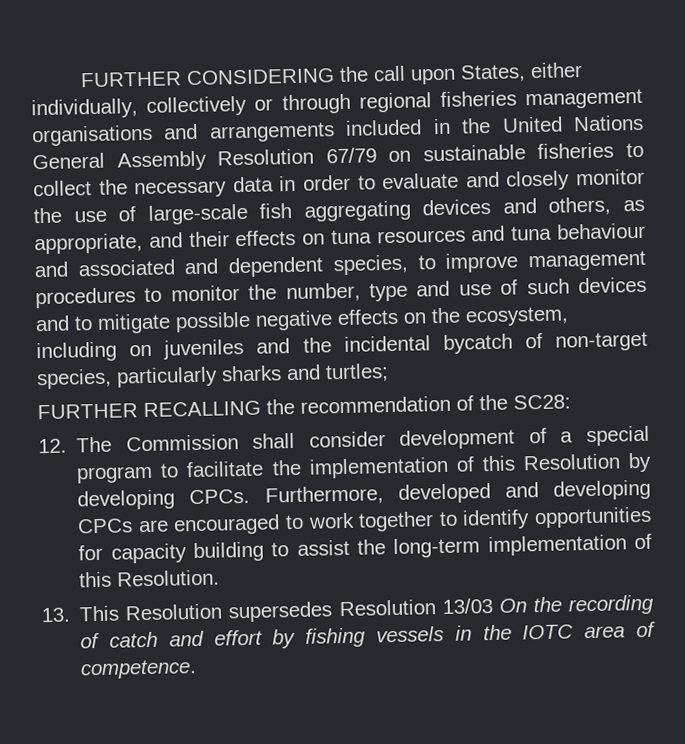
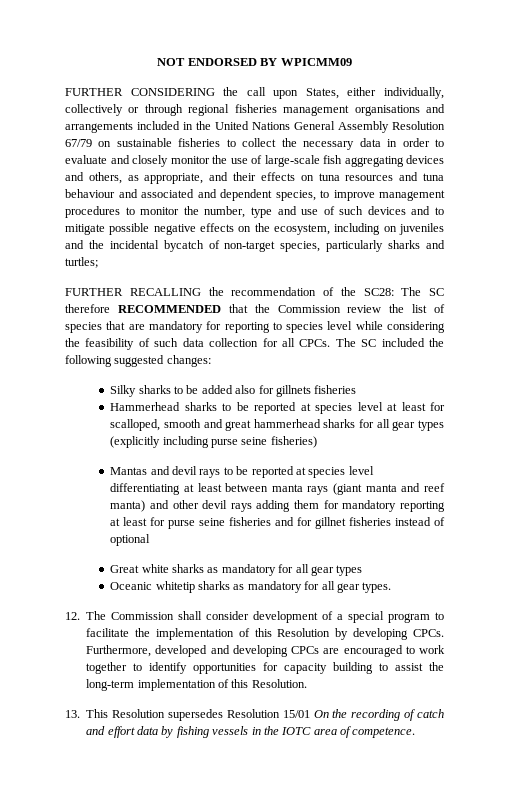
(80, 79) none -> [157,58,352,66] NOT ENDORSED BY WPICMM09 //
(571, 402) none -> [401,287,444,296] [65,304,445,313] [65,321,446,333] [65,338,445,350] [65,355,211,367] [110,385,357,397] [110,402,445,414] [110,419,444,431] [110,436,317,448] [110,466,374,478] [110,483,445,495] [110,500,445,512] [110,517,446,529] [110,534,151,546] [110,564,363,576] [110,581,392,593] The SC therefore RECOMMENDED that the Commission review the list of species that are mandatory for reporting to species level while considering the feasibility of such data collection for all CPCs. The SC included the following suggested changes: // Silky sharks to be added also for gillnets fisheries // Hammerhead sharks to be reported at species level at least for scalloped, smooth and great hammerhead sharks for all gear types (explicitly including purse seine fisheries) // Mantas and devil rays to be reported at species level differentiating at least between manta rays (giant manta and reef manta) and other devil rays adding them for mandatory reporting at least for purse seine fisheries and for gillnet fisheries instead of optional // Great white sharks as mandatory for all gear types // Oceanic whitetip sharks as mandatory for all gear types.
[441,598,493,615] 13/03 -> [282,710,310,718] 15/01
(263, 637) none -> [137,726,158,735] data

